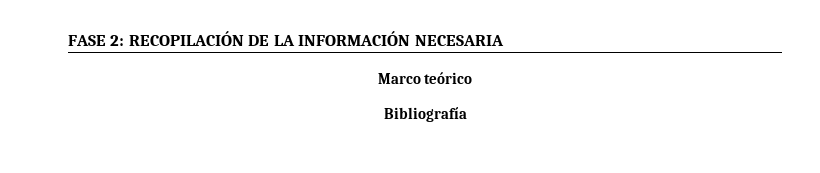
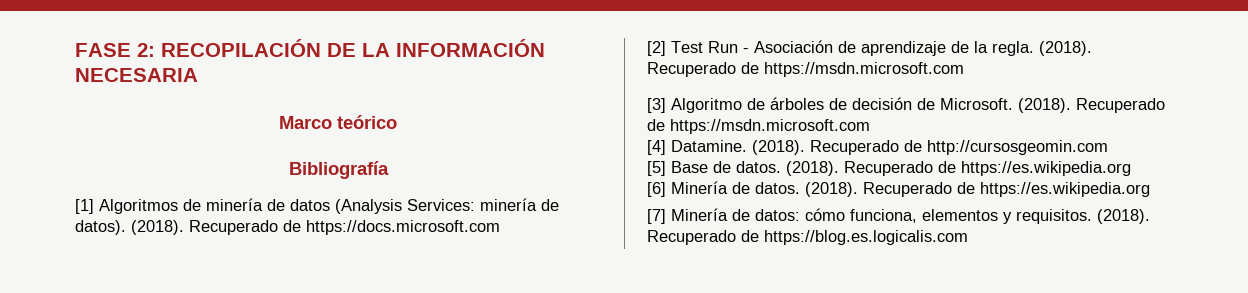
(467, 114) none -> [75,198,559,214] [75,220,500,235] [647,40,1092,56] [647,62,964,77] [647,97,1165,113] [647,119,870,134] [647,140,1108,155] [647,161,1131,176] [647,181,1150,197] [647,208,1150,224] [647,230,968,245] // [1] Algoritmos de minería de datos (Analysis Services: minería de datos). (2018). Recuperado de https://docs.microsoft.com // [2] Test Run - Asociación de aprendizaje de la regla. (2018). Recuperado de https://msdn.microsoft.com // [3] Algoritmo de árboles de decisión de Microsoft. (2018). Recuperado de https://msdn.microsoft.com // [4] Datamine. (2018). Recuperado de http://cursosgeomin.com // [5] Base de datos. (2018). Recuperado de https://es.wikipedia.org // [6] Minería de datos. (2018). Recuperado de https://es.wikipedia.org // [7] Minería de datos: cómo funciona, elementos y requisitos. (2018). Recuperado de https://blog.es.logicalis.com

